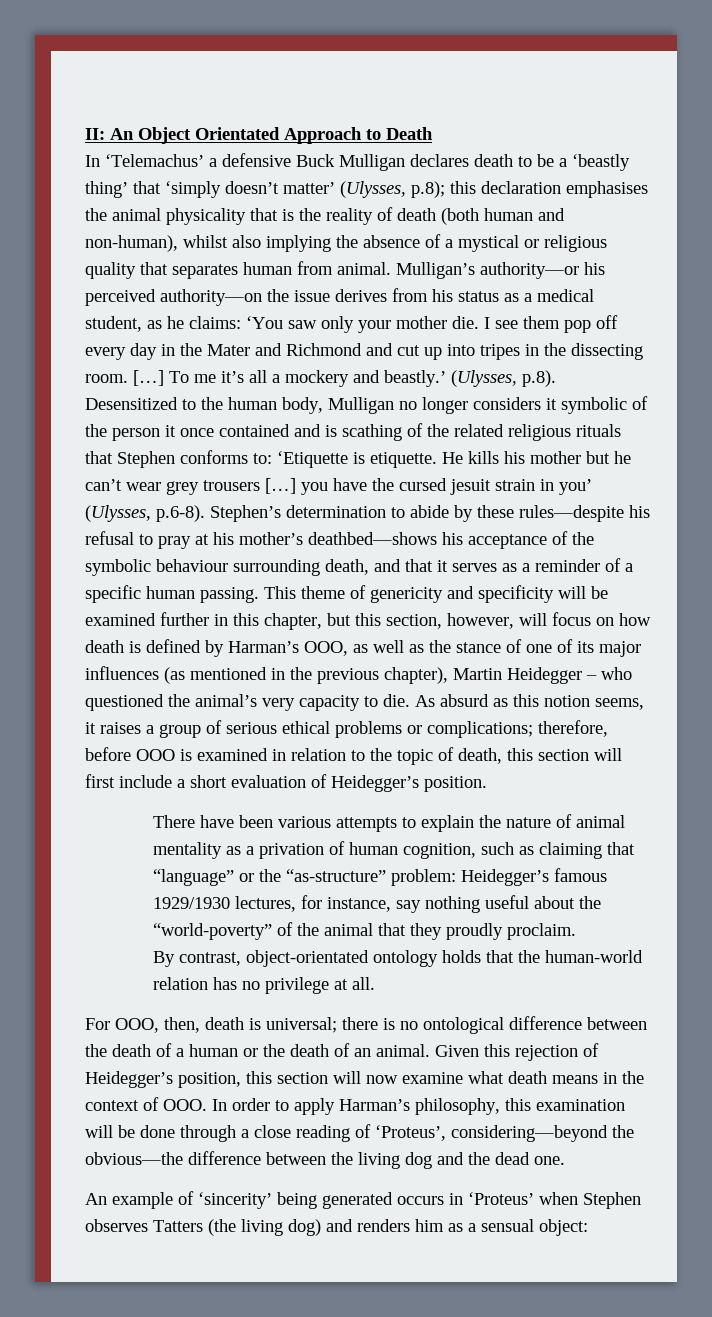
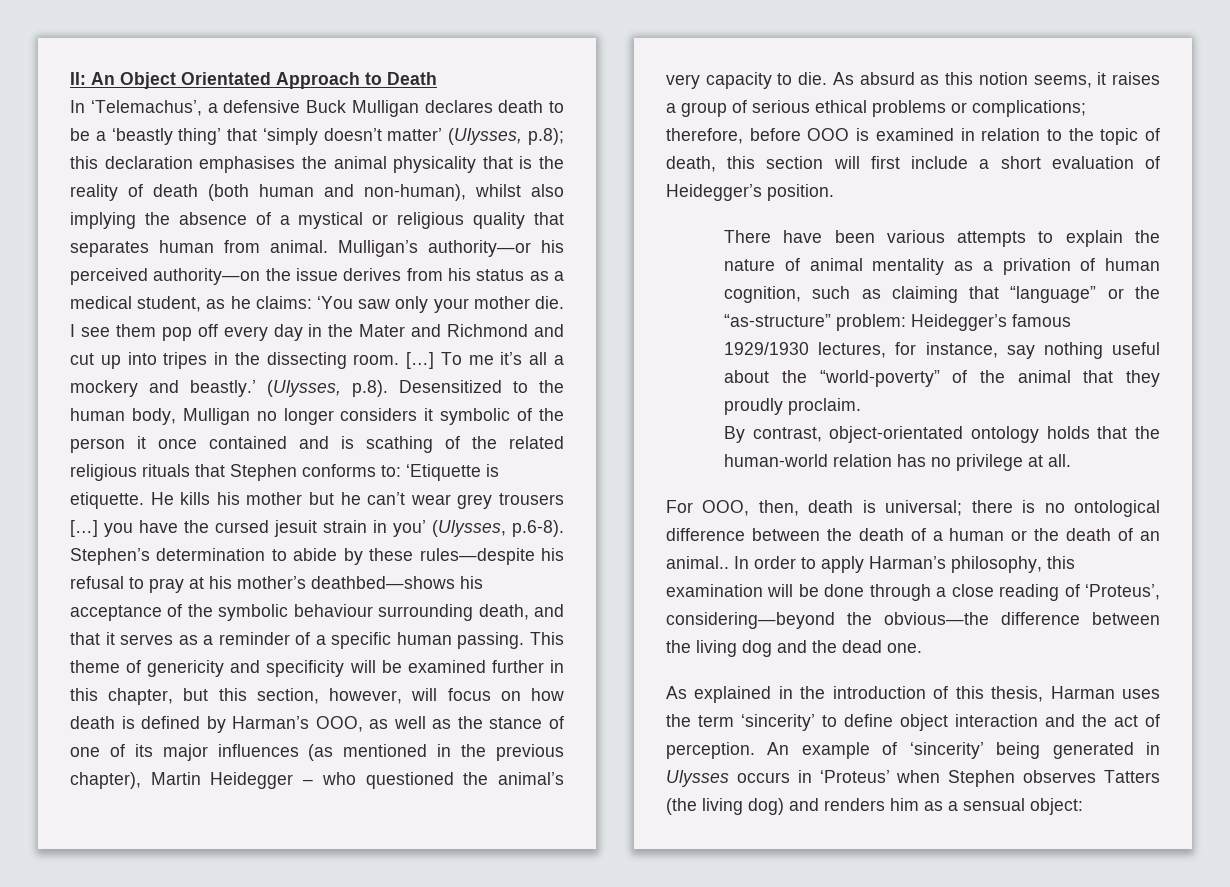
[105,154,204,167] ‘Telemachus’ -> [90,100,202,116] ‘Telemachus’,
[376,1043,599,1061] [85,1071,644,1088] [85,1097,207,1111] animal. Given this rejection of Heidegger’s position, this section will now examine what death means in the context of OOO. -> [666,556,729,569] animal..
(565, 1160) none -> [666,686,1160,703] [666,714,1160,731] [666,742,755,759] As explained in the introduction of this thesis, Harman uses the term ‘sincerity’ to define object interaction and the act of perception.
(393, 1200) none -> [1146,742,1160,755] [666,770,729,787] in Ulysses

